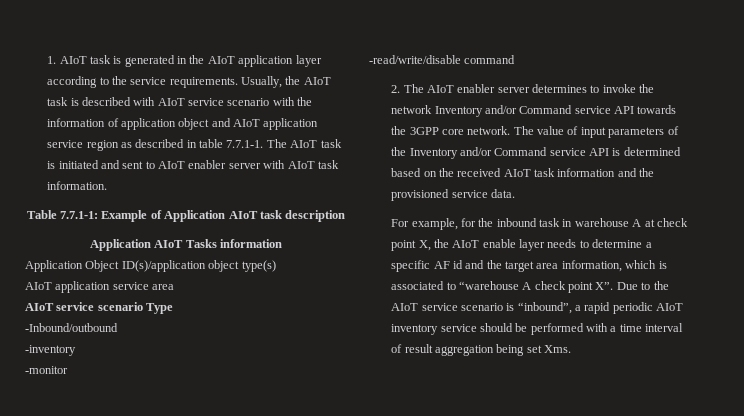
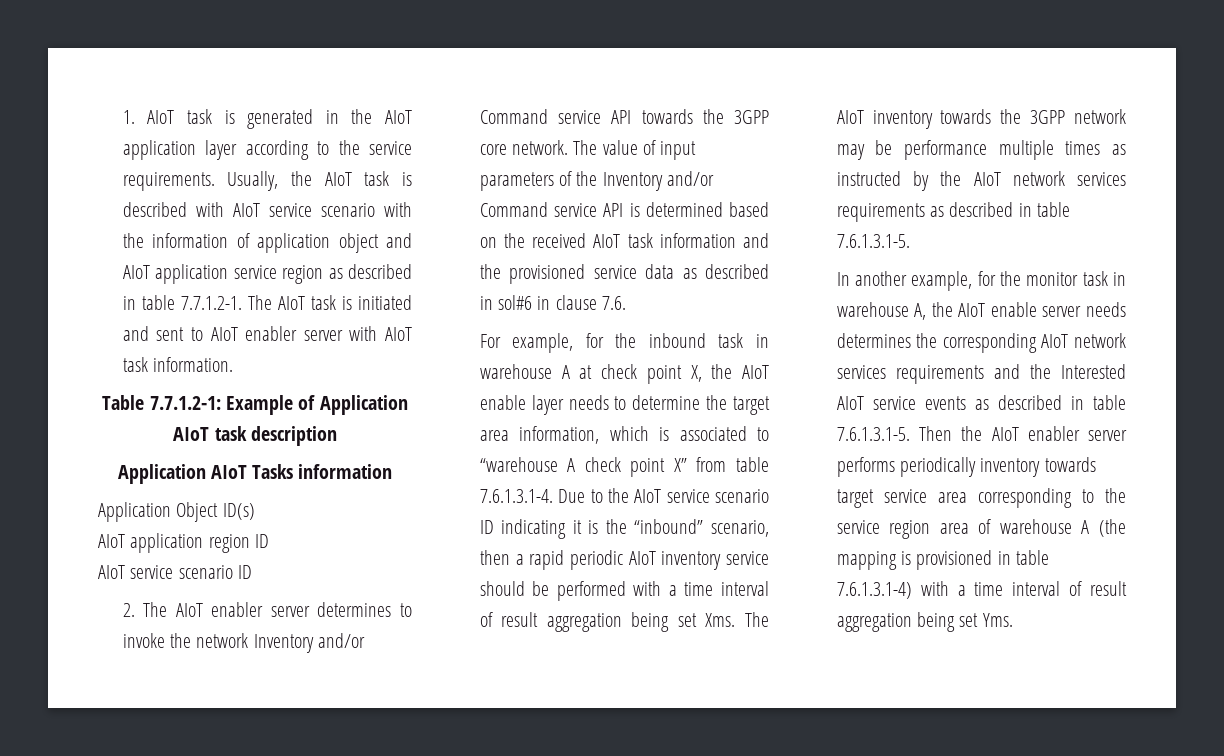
[226,140,264,148] 7.7.1-1. -> [180,296,242,310] 7.7.1.2-1.
[60,211,99,219] 7.7.1-1: -> [149,396,221,410] 7.7.1.2-1:
[121,260,276,272] [25,281,175,293] [25,302,174,314] [25,323,118,332] [25,345,76,356] [25,366,68,374] [369,55,516,64] ID(s)/application object type(s) // AIoT application service area // AIoT service scenario Type // -Inbound/outbound // -inventory // -monitor // -read/write/disable command -> [222,503,255,520] [98,533,269,553] [98,565,252,579] ID(s) // AIoT application region ID // AIoT service scenario ID
[490,189,515,198] data. -> [645,264,769,279] [479,295,626,310] data as described in sol#6 in clause 7.6.
[645,242,652,248] [391,260,485,272] a specific AF id and -> (701, 402) none
[595,282,614,290] X”. -> [673,457,769,472] [479,489,553,503] X” from table 7.6.1.3.1-4.
[506,302,572,314] is “inbound”, -> [479,519,769,539] [479,550,510,565] ID indicating it is the “inbound” scenario, then
(572, 349) none -> [745,612,769,627] [836,109,1126,129] [836,140,1126,160] [836,171,1126,191] [836,202,1070,222] [836,234,910,248] [836,271,1126,291] [836,302,1126,320] [836,333,1126,353] [836,364,1126,384] [836,395,1126,410] [836,426,1127,441] [836,457,1096,477] [836,488,1126,508] [836,519,1126,539] [836,550,1049,570] [836,581,1127,599] [836,612,1013,632] The AIoT inventory towards the 3GPP network may be performance multiple times as instructed by the AIoT network services requirements as described in table 7.6.1.3.1-5. // In another example, for the monitor task in warehouse A, the AIoT enable server needs determines the corresponding AIoT network services requirements and the Interested AIoT service events as described in table 7.6.1.3.1-5. Then the AIoT enabler server performs periodically inventory towards target service area corresponding to the service region area of warehouse A (the mapping is provisioned in table 7.6.1.3.1-4) with a time interval of result aggregation being set Yms.

